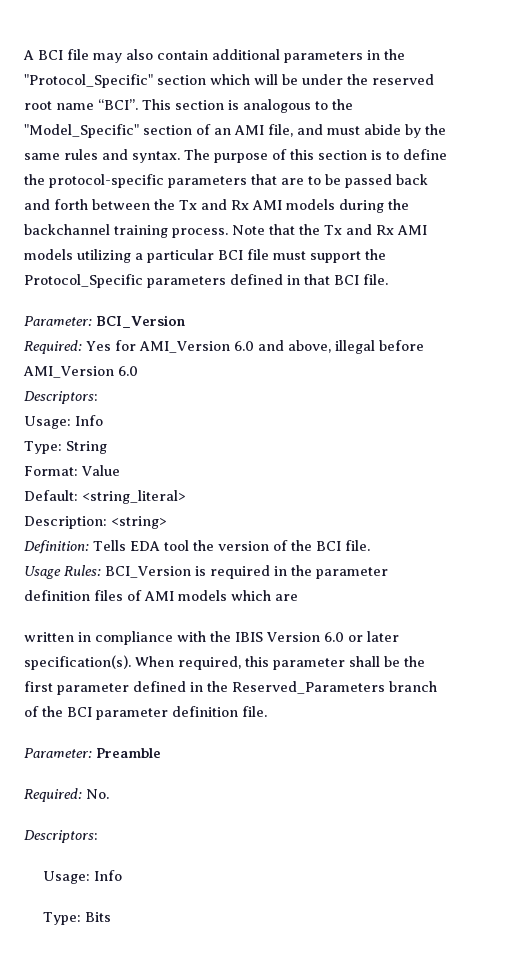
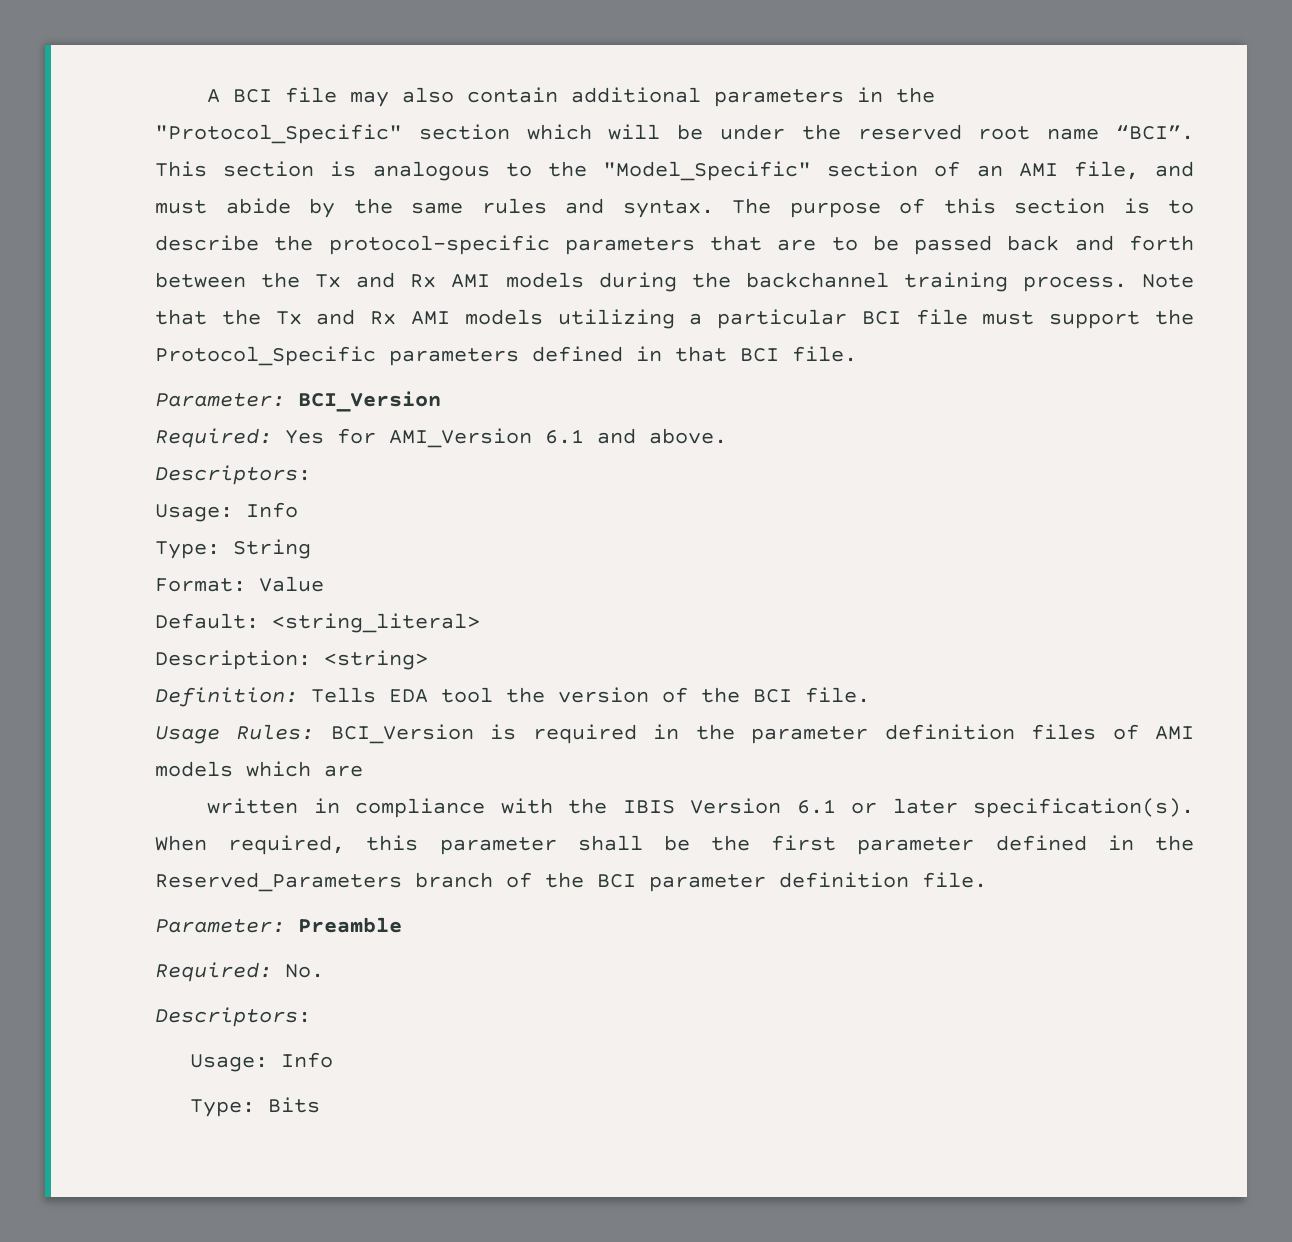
[403,149,447,160] define -> [155,235,259,251] describe
[233,340,424,354] [23,366,138,378] 6.0 and above, illegal before AMI_Version 6.0 -> [545,428,727,444] 6.1 and above.
[324,632,344,642] 6.0 -> [796,799,836,814] 6.1

